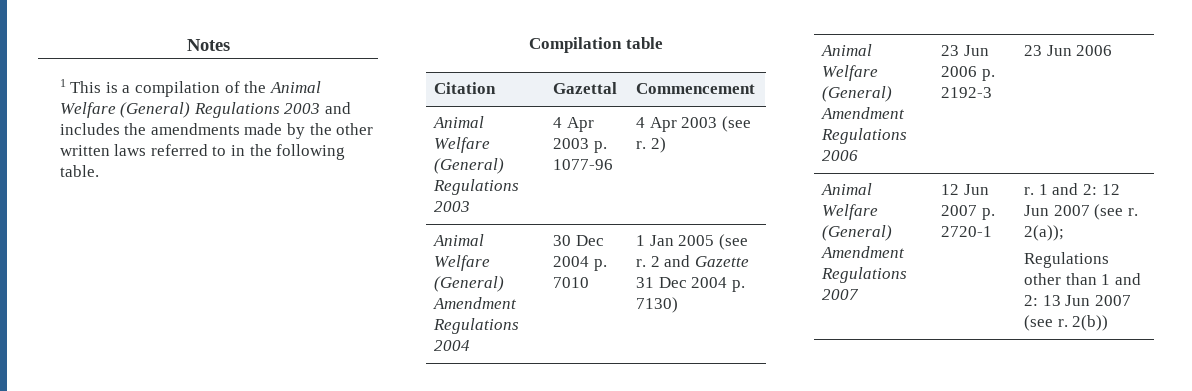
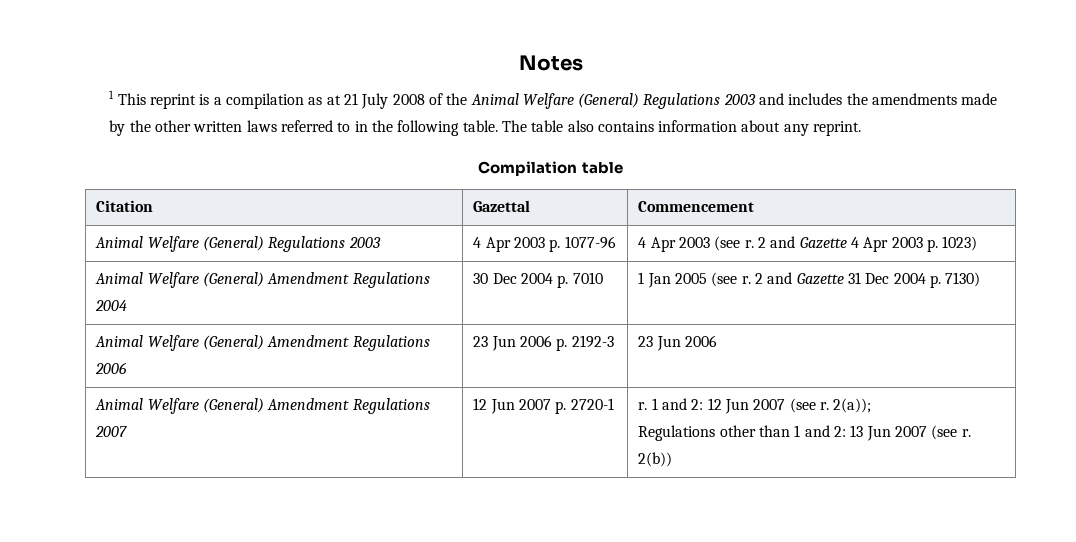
(102, 87) none -> [149,94,196,109] reprint
(221, 89) none -> [308,93,425,109] as at 21 July 2008
(99, 171) none -> [501,120,862,136] The table also contains information about any reprint.
[650,137,666,153] 2) -> [758,236,978,252] 2 and Gazette 4 Apr 2003 p. 1023)

